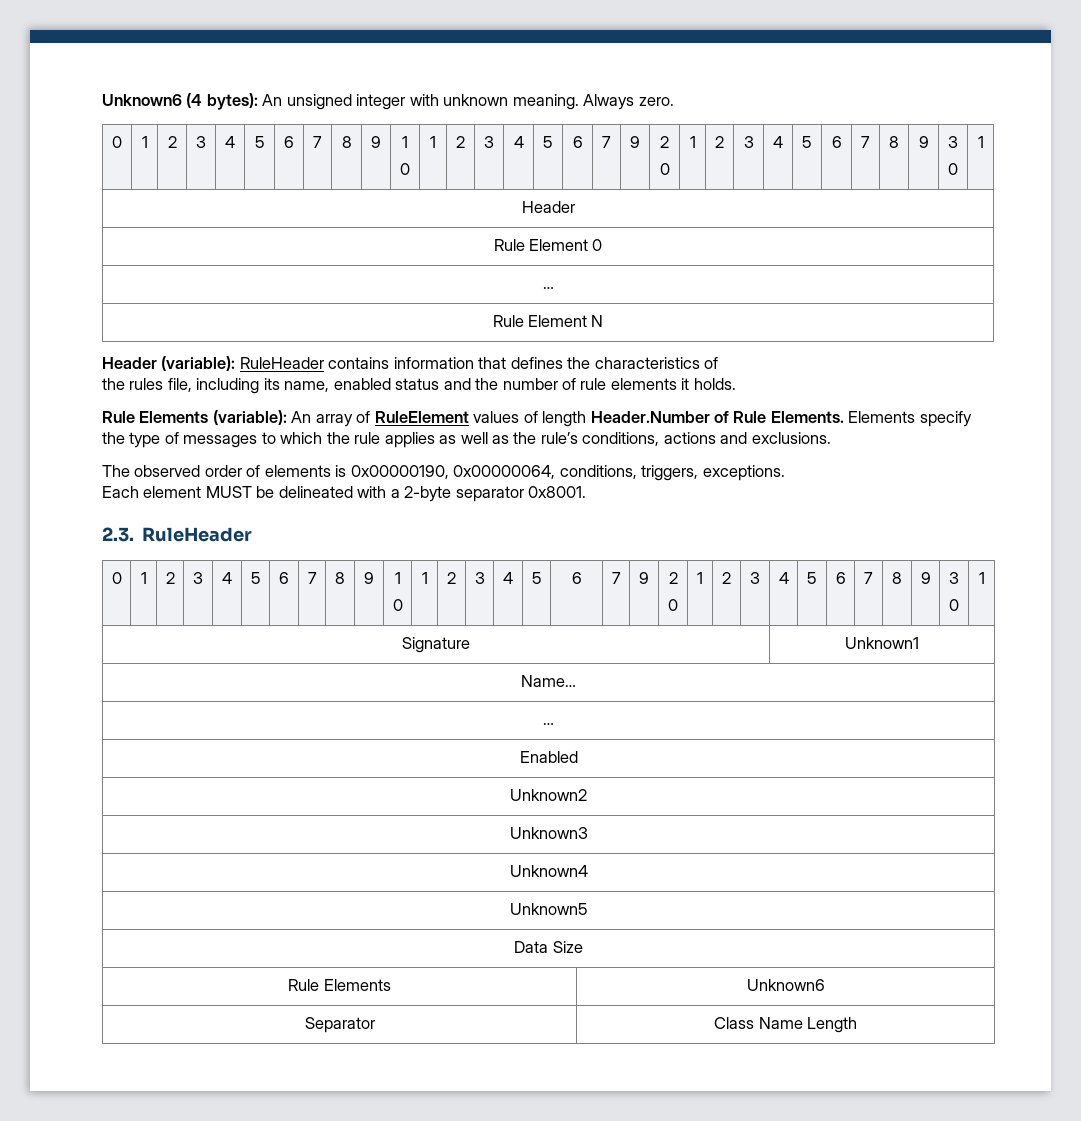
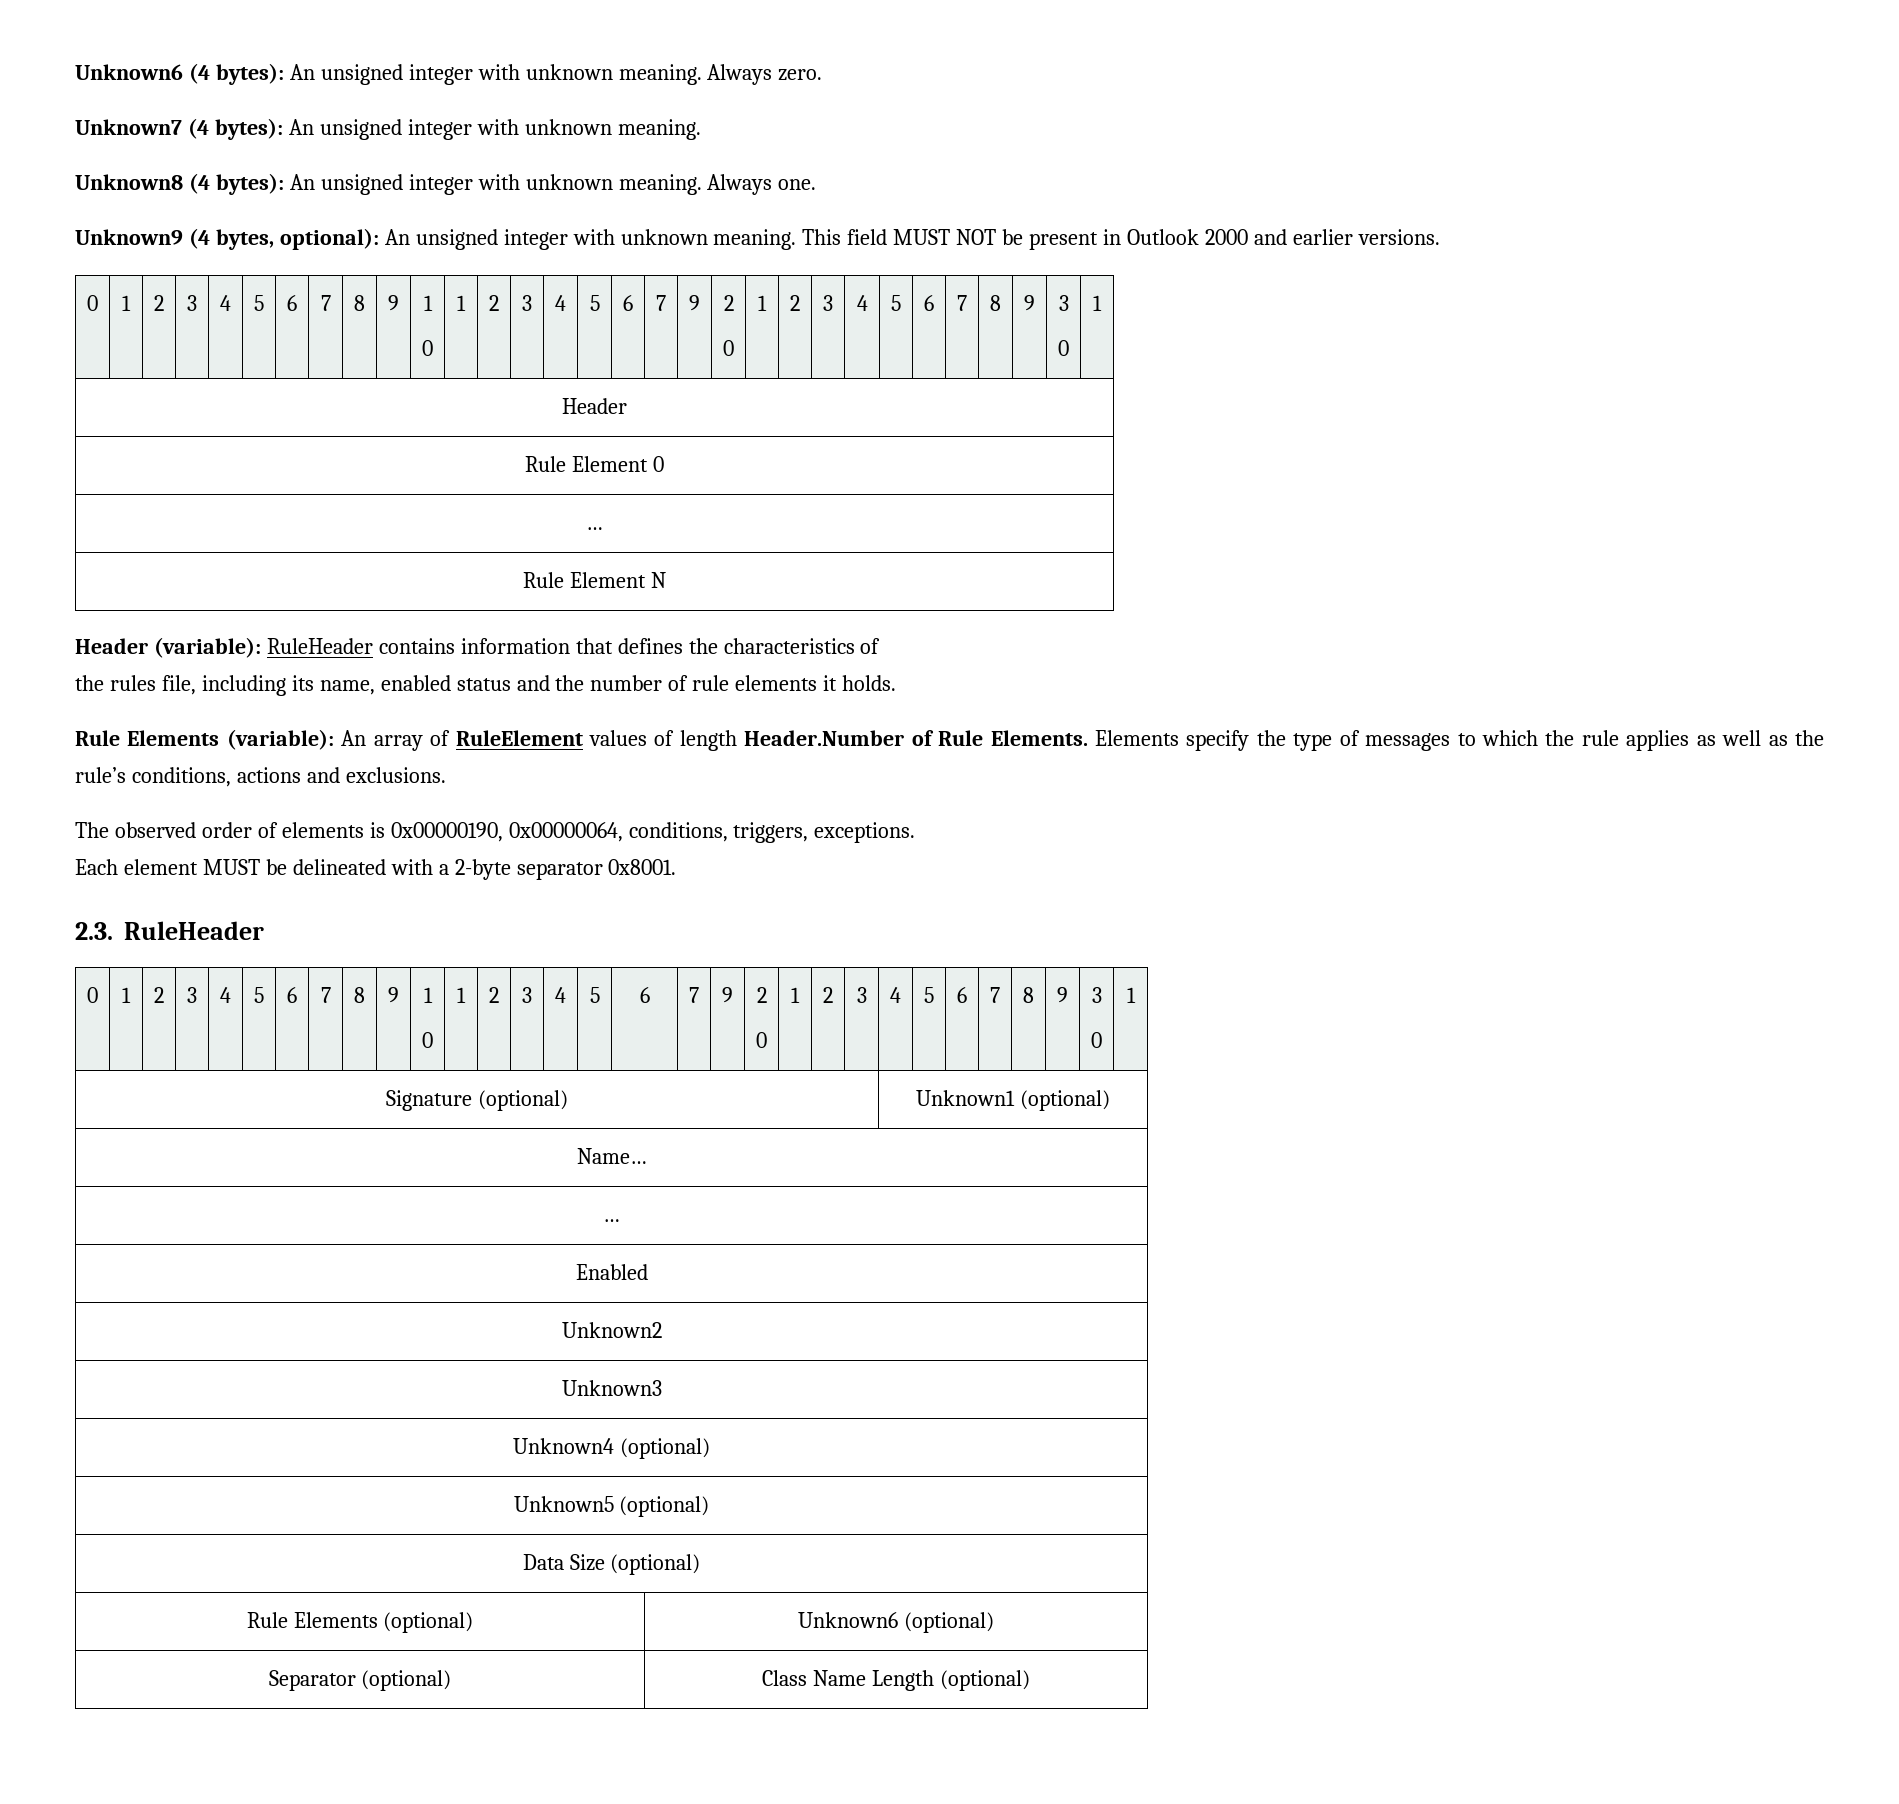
(674, 101) none -> [75,118,701,140] [75,173,817,195] [75,228,1440,250] // Unknown7 (4 bytes): An unsigned integer with unknown meaning. // Unknown8 (4 bytes): An unsigned integer with unknown meaning. Always one. // Unknown9 (4 bytes, optional): An unsigned integer with unknown meaning. This field MUST NOT be present in Outlook 2000 and earlier versions.
(470, 645) none -> [477,1090,568,1111] (optional)
(919, 643) none -> [1019,1090,1110,1111] (optional)
(588, 871) none -> [619,1438,710,1459] (optional)
(588, 909) none -> [619,1496,710,1517] (optional)
[288,979,391,991] [746,979,825,991] // Rule Elements | Unknown6 -> [610,1554,701,1575] [246,1612,474,1633] [798,1612,994,1633] (optional) // Rule Elements (optional) | Unknown6 (optional)
(375, 1025) none -> [361,1670,452,1691] (optional)
(857, 1025) none -> [939,1670,1030,1691] (optional)

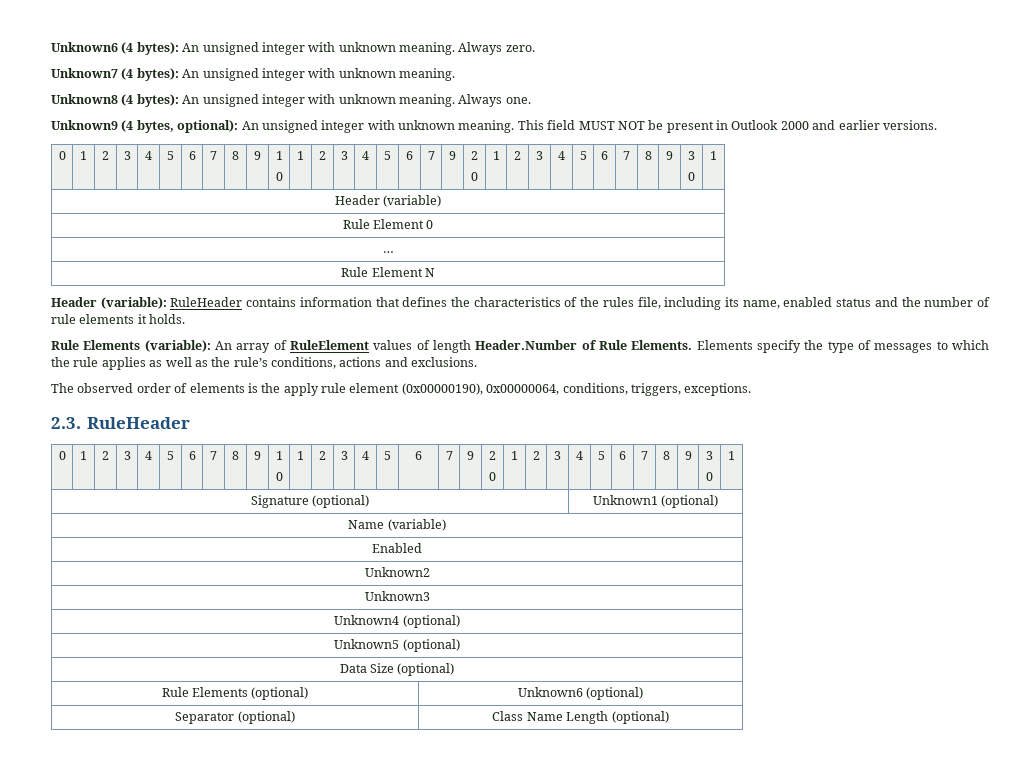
(627, 406) none -> [383,195,442,207] (variable)
(881, 646) // -> (578, 302) none
[390,822,503,842] 0x00000190, -> [261,383,483,396] the apply rule element (0x00000190),
[75,859,677,880] // Each element MUST be delineated with a 2-byte separator 0x8001. -> (752, 389) none
[576,1148,647,1164] [603,1219,620,1222] Name… // … -> [348,519,446,531] Name (variable)

